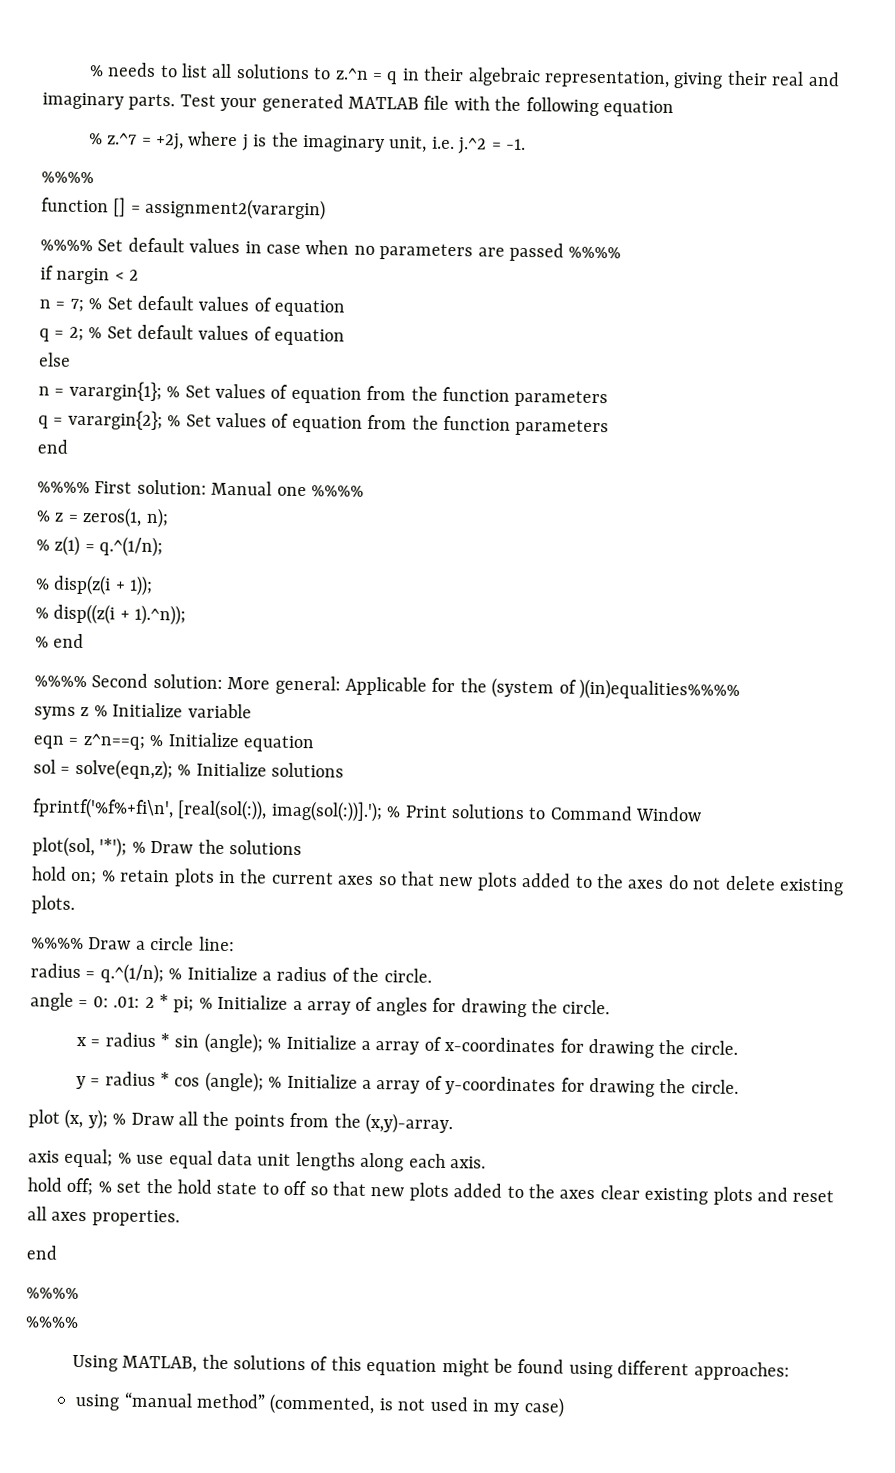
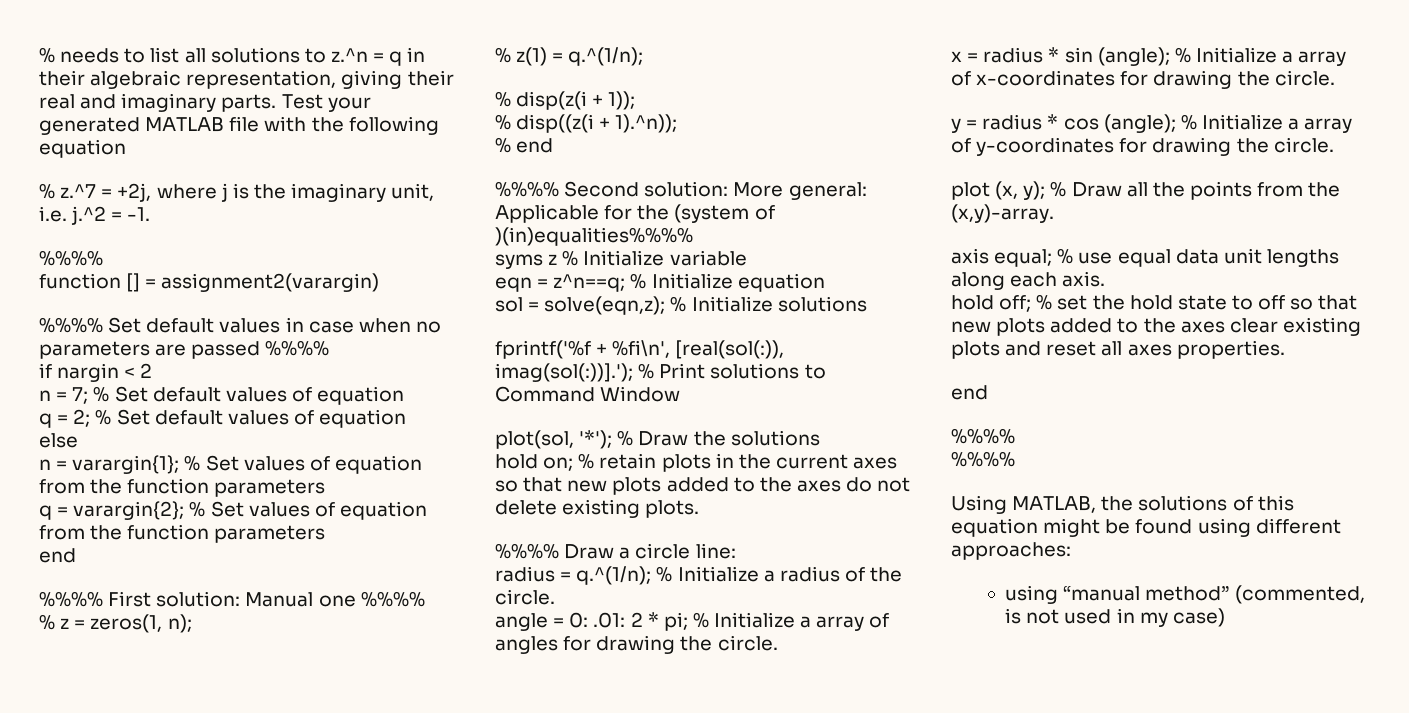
[32,797,174,820] fprintf('%f%+fi\n', -> [495,340,671,359] fprintf('%f + %fi\n',

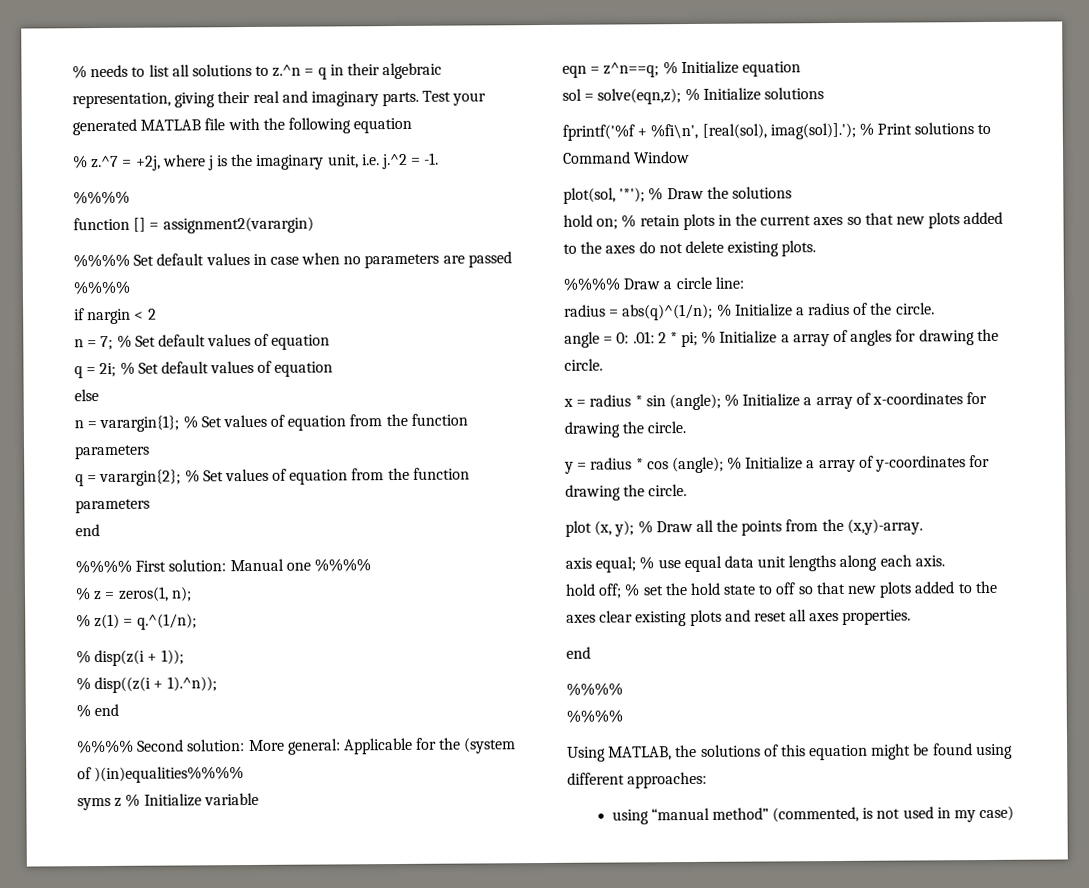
[73,409,91,427] 2; -> [99,362,117,378] 2i;
[675,340,785,359] [495,363,633,382] [real(sol(:)), imag(sol(:))].'); -> [701,122,856,140] [real(sol), imag(sol)].');
[576,566,652,585] q.^(1/n); -> [622,303,714,321] abs(q)^(1/n);

